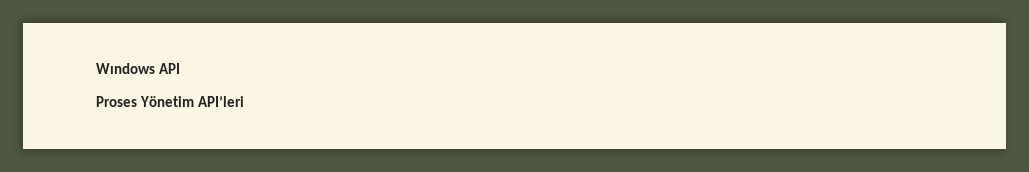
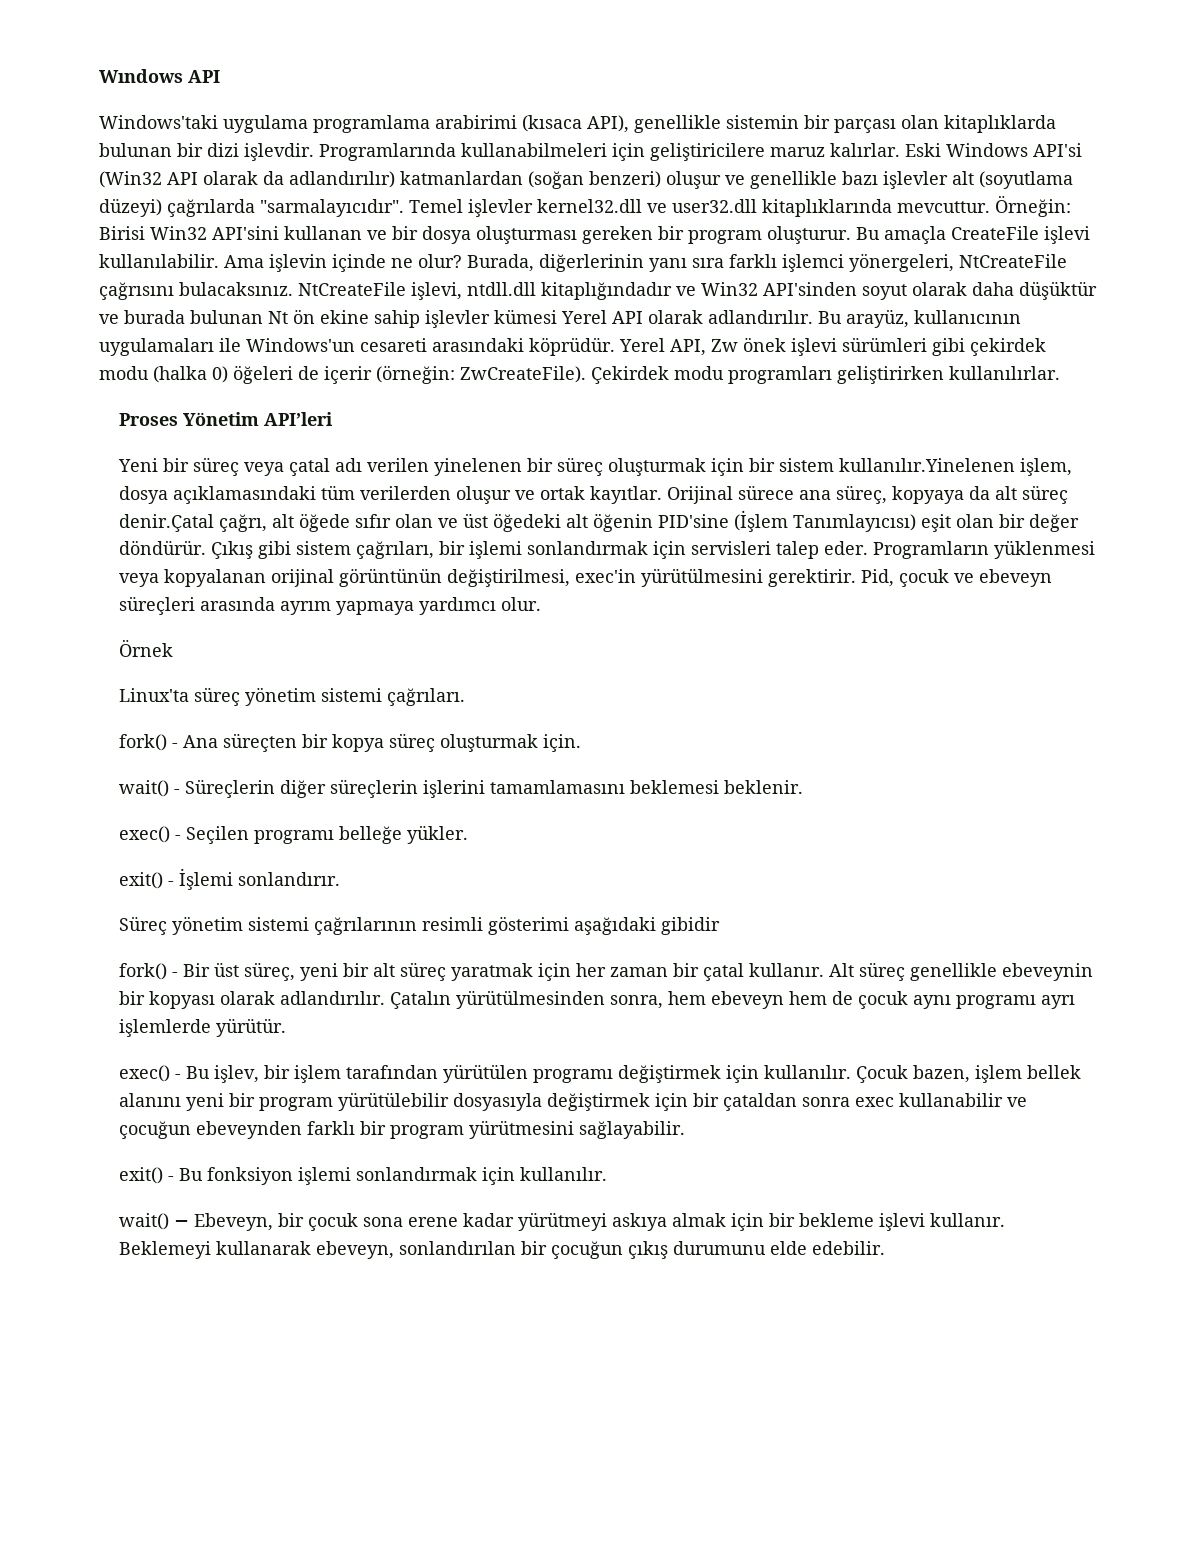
[96,96,244,107] Proses Yönetim API’leri -> [99,115,1056,133] [99,143,1082,161] [99,171,1073,189] [99,195,1071,217] [99,226,1090,244] [99,253,1067,272] [99,281,1097,300] [99,309,1021,328] [99,337,1046,356] [99,365,1060,384] [119,412,334,426] [118,457,1073,476] [119,485,1069,504] [119,510,1080,532] [119,540,1096,559] [119,568,1053,587] [119,596,542,615] [119,639,174,657] [119,687,466,706] [119,733,582,752] [119,779,804,798] [119,825,469,844] [119,868,341,890] [119,916,721,935] [119,962,1094,981] [119,990,1076,1009] [119,1018,287,1037] [119,1064,1082,1083] [119,1092,1028,1111] [119,1120,686,1139] [119,1167,608,1185] [119,1212,1006,1231] [119,1241,886,1259] Windows'taki uygulama programlama arabirimi (kısaca API), genellikle sistemin bir parçası olan kitaplıklarda bulunan bir dizi işlevdir. Programlarında kullanabilmeleri için geliştiricilere maruz kalırlar. Eski Windows API'si (Win32 API olarak da adlandırılır) katmanlardan (soğan benzeri) oluşur ve genellikle bazı işlevler alt (soyutlama düzeyi) çağrılarda "sarmalayıcıdır". Temel işlevler kernel32.dll ve user32.dll kitaplıklarında mevcuttur. Örneğin: Birisi Win32 API'sini kullanan ve bir dosya oluşturması gereken bir program oluşturur. Bu amaçla CreateFile işlevi kullanılabilir. Ama işlevin içinde ne olur? Burada, diğerlerinin yanı sıra farklı işlemci yönergeleri, NtCreateFile çağrısını bulacaksınız. NtCreateFile işlevi, ntdll.dll kitaplığındadır ve Win32 API'sinden soyut olarak daha düşüktür ve burada bulunan Nt ön ekine sahip işlevler kümesi Yerel API olarak adlandırılır. Bu arayüz, kullanıcının uygulamaları ile Windows'un cesareti arasındaki köprüdür. Yerel API, Zw önek işlevi sürümleri gibi çekirdek modu (halka 0) öğeleri de içerir (örneğin: ZwCreateFile). Çekirdek modu programları geliştirirken kullanılırlar. // Proses Yönetim API’leri // Yeni bir süreç veya çatal adı verilen yinelenen bir süreç oluşturmak için bir sistem kullanılır.Yinelenen işlem, dosya açıklamasındaki tüm verilerden oluşur ve ortak kayıtlar. Orijinal sürece ana süreç, kopyaya da alt süreç denir.Çatal çağrı, alt öğede sıfır olan ve üst öğedeki alt öğenin PID'sine (İşlem Tanımlayıcısı) eşit olan bir değer döndürür. Çıkış gibi sistem çağrıları, bir işlemi sonlandırmak için servisleri talep eder. Programların yüklenmesi veya kopyalanan orijinal görüntünün değiştirilmesi, exec'in yürütülmesini gerektirir. Pid, çocuk ve ebeveyn süreçleri arasında ayrım yapmaya yardımcı olur. // Örnek // Linux'ta süreç yönetim sistemi çağrıları. // fork() - Ana süreçten bir kopya süreç oluşturmak için. // wait() - Süreçlerin diğer süreçlerin işlerini tamamlamasını beklemesi beklenir. // exec() - Seçilen programı belleğe yükler. // exit() - İşlemi sonlandırır. // Süreç yönetim sistemi çağrılarının resimli gösterimi aşağıdaki gibidir // fork() - Bir üst süreç, yeni bir alt süreç yaratmak için her zaman bir çatal kullanır. Alt süreç genellikle ebeveynin bir kopyası olarak adlandırılır. Çatalın yürütülmesinden sonra, hem ebeveyn hem de çocuk aynı programı ayrı işlemlerde yürütür. // exec() - Bu işlev, bir işlem tarafından yürütülen programı değiştirmek için kullanılır. Çocuk bazen, işlem bellek alanını yeni bir program yürütülebilir dosyasıyla değiştirmek için bir çataldan sonra exec kullanabilir ve çocuğun ebeveynden farklı bir program yürütmesini sağlayabilir. // exit() - Bu fonksiyon işlemi sonlandırmak için kullanılır. // wait() − Ebeveyn, bir çocuk sona erene kadar yürütmeyi askıya almak için bir bekleme işlevi kullanır. Beklemeyi kullanarak ebeveyn, sonlandırılan bir çocuğun çıkış durumunu elde edebilir.

